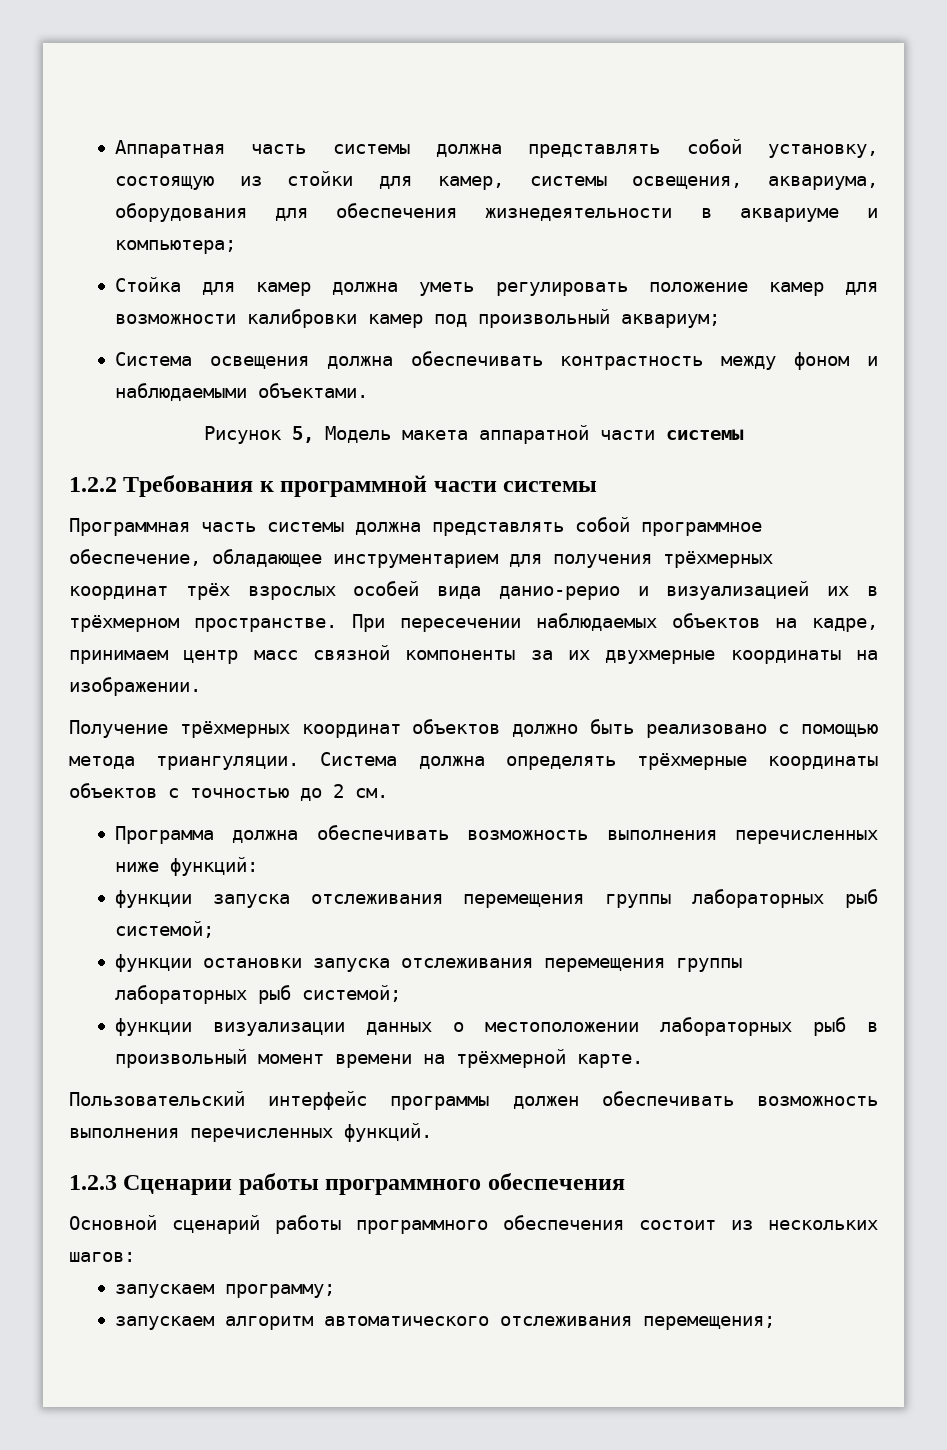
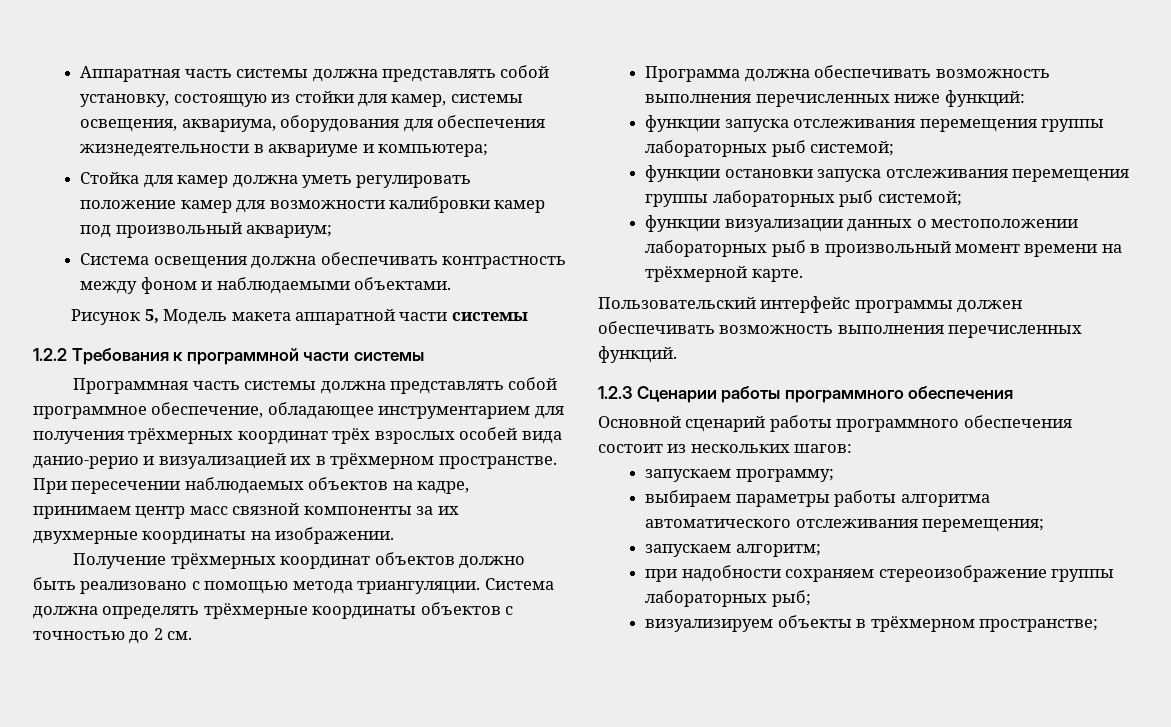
[114,1316,313,1330] запускаем алгоритм -> [645,490,990,507] выбираем параметры работы алгоритма
(775, 1323) none -> [645,544,821,557] [645,565,1114,582] [645,590,811,607] [645,615,1098,632] // запускаем алгоритм; // при надобности сохраняем стереоизображение группы лабораторных рыб; // визуализируем объекты в трёхмерном пространстве;

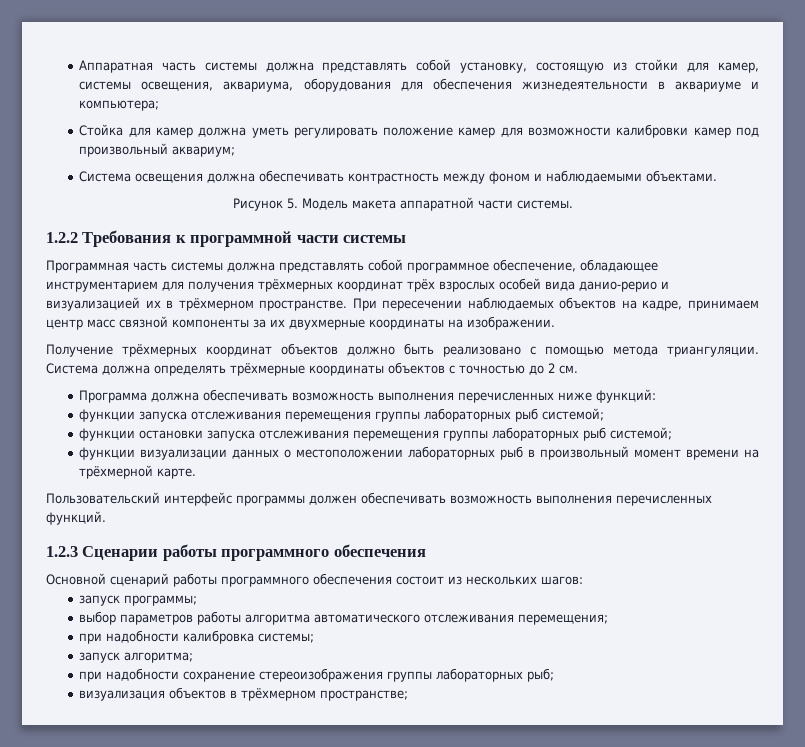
[144,309,159,324] 5, -> [286,198,298,209] 5.
[451,312,528,321] системы -> [516,200,573,209] системы.
[645,469,834,482] [645,490,830,507] запускаем программу; // выбираем параметры -> [79,595,198,606] [79,611,194,625] запуск программы; // выбор параметров
[645,544,821,557] [645,565,1047,582] запускаем алгоритм; // при надобности сохраняем стереоизображение -> [79,630,315,644] [79,652,194,663] [79,668,384,682] при надобности калибровка системы; // запуск алгоритма; // при надобности сохранение стереоизображения
[645,615,852,632] визуализируем объекты -> [79,687,227,701] визуализация объектов

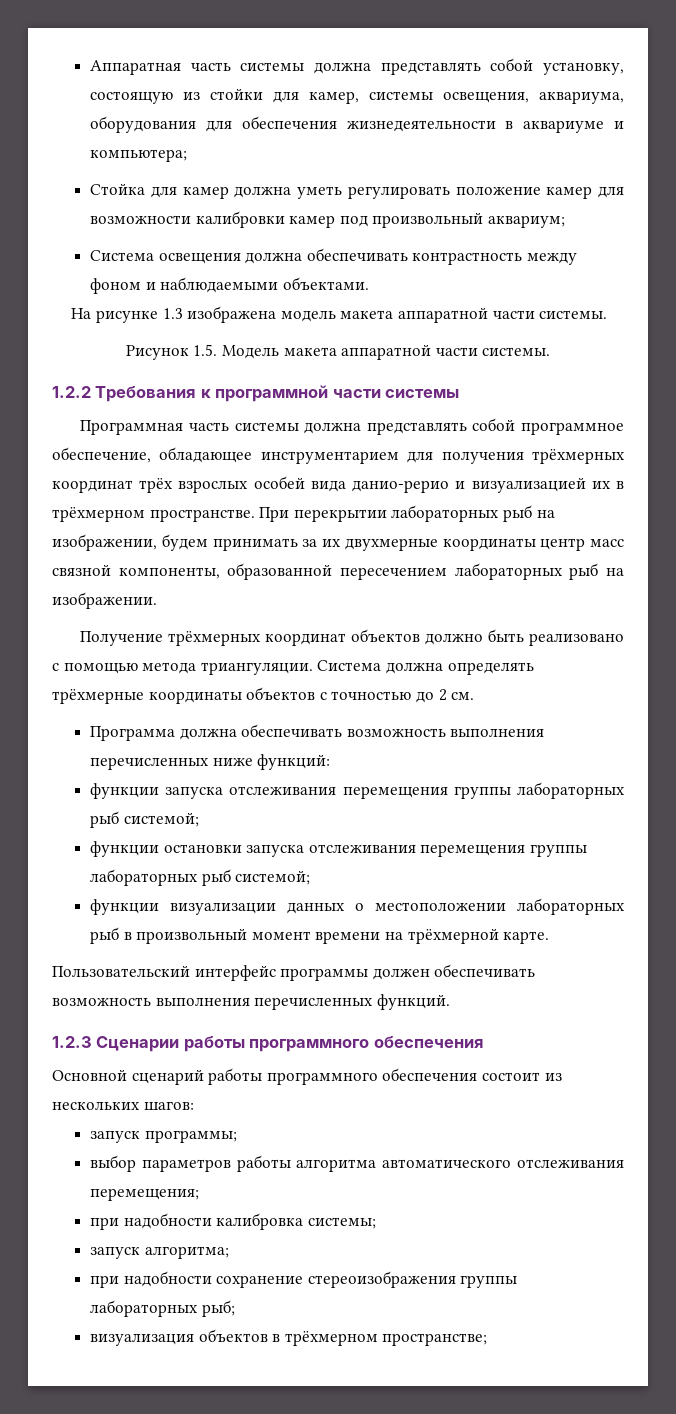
(718, 176) none -> [71,306,608,323] // На рисунке 1.3 изображена модель макета аппаратной части системы.
[286,198,298,209] 5. -> [193,344,218,356] 1.5.
[382,297,759,311] [46,316,444,330] пересечении наблюдаемых объектов на кадре, принимаем центр масс связной компоненты за их двухмерные координаты -> [293,505,555,522] [52,534,624,551] [52,563,599,580] перекрытии лабораторных рыб на изображении, будем принимать за их двухмерные координаты центр масс связной компоненты, образованной пересечением лабораторных рыб

